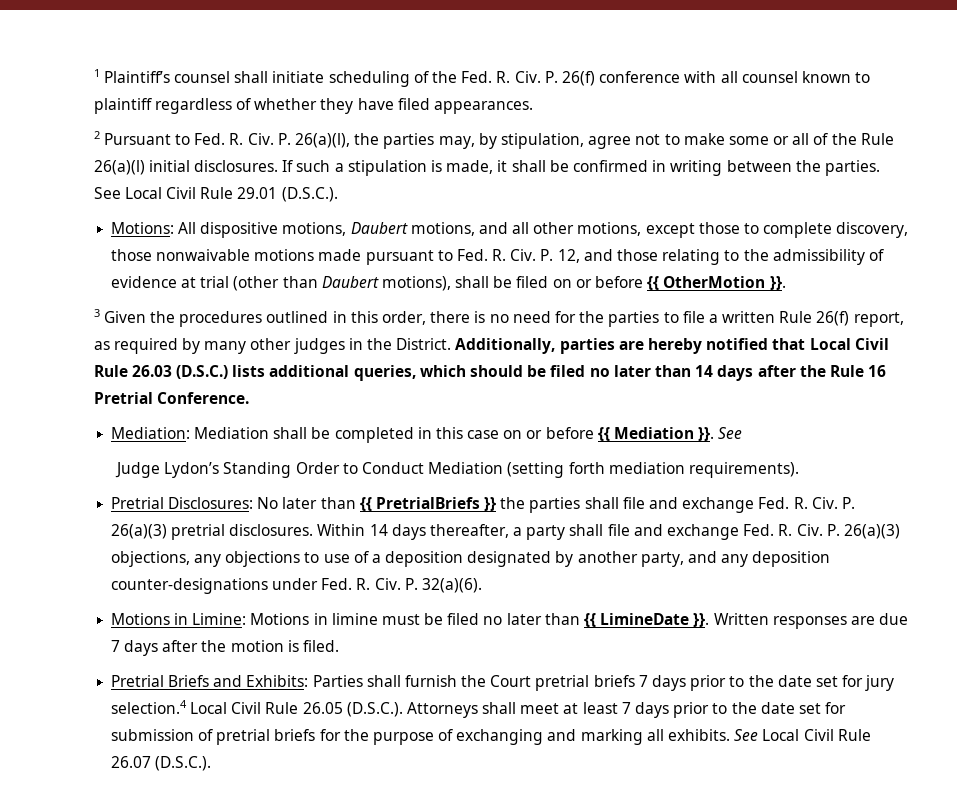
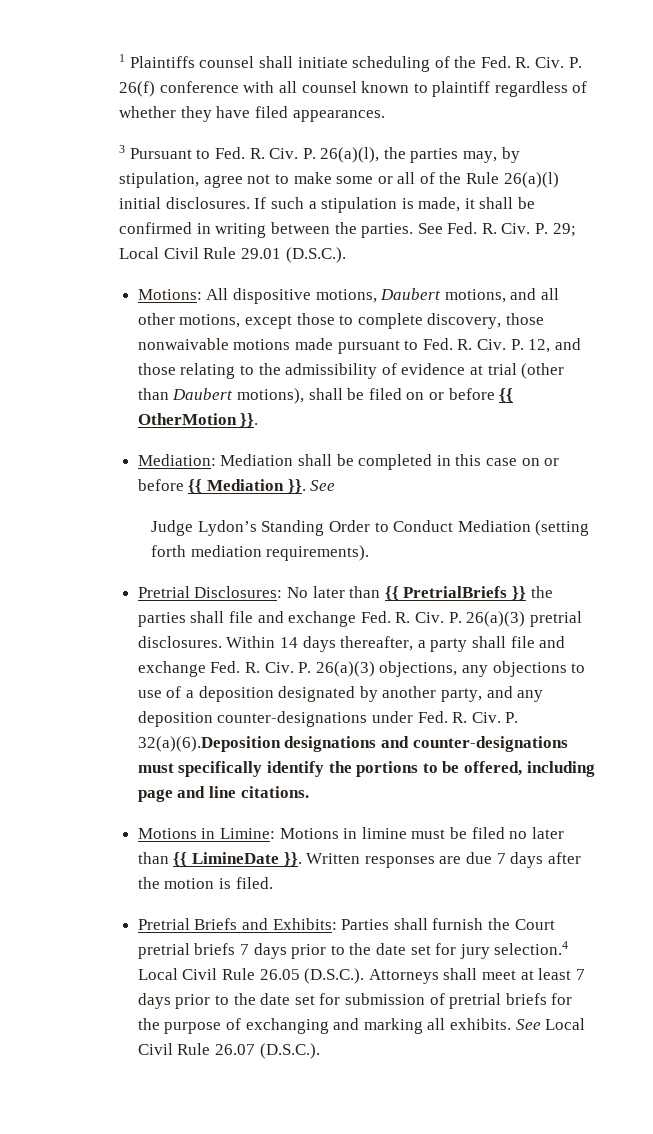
[103,71,170,83] Plaintiff’s -> [129,56,195,68] Plaintiffs
[93,131,100,139] 2 -> [119,145,126,153] 3
(121, 193) none -> [447,222,576,237] Fed. R. Civ. P. 29;
[93,309,904,327] [93,338,889,354] [93,365,887,381] [93,392,249,404] // 3 Given the procedures outlined in this order, there is no need for the parties to file a written Rule 26(f) report, as required by many other judges in the District. Additionally, parties are hereby notified that Local Civil Rule 26.03 (D.S.C.) lists additional queries, which should be filed no later than 14 days after the Rule 16 Pretrial Conference. -> (259, 420) none
[421,578,482,593] 32(a)(6). -> [137,736,568,752] [137,761,595,777] [137,786,309,802] 32(a)(6).Deposition designations and counter-designations must specifically identify the portions to be offered, including page and line citations.

